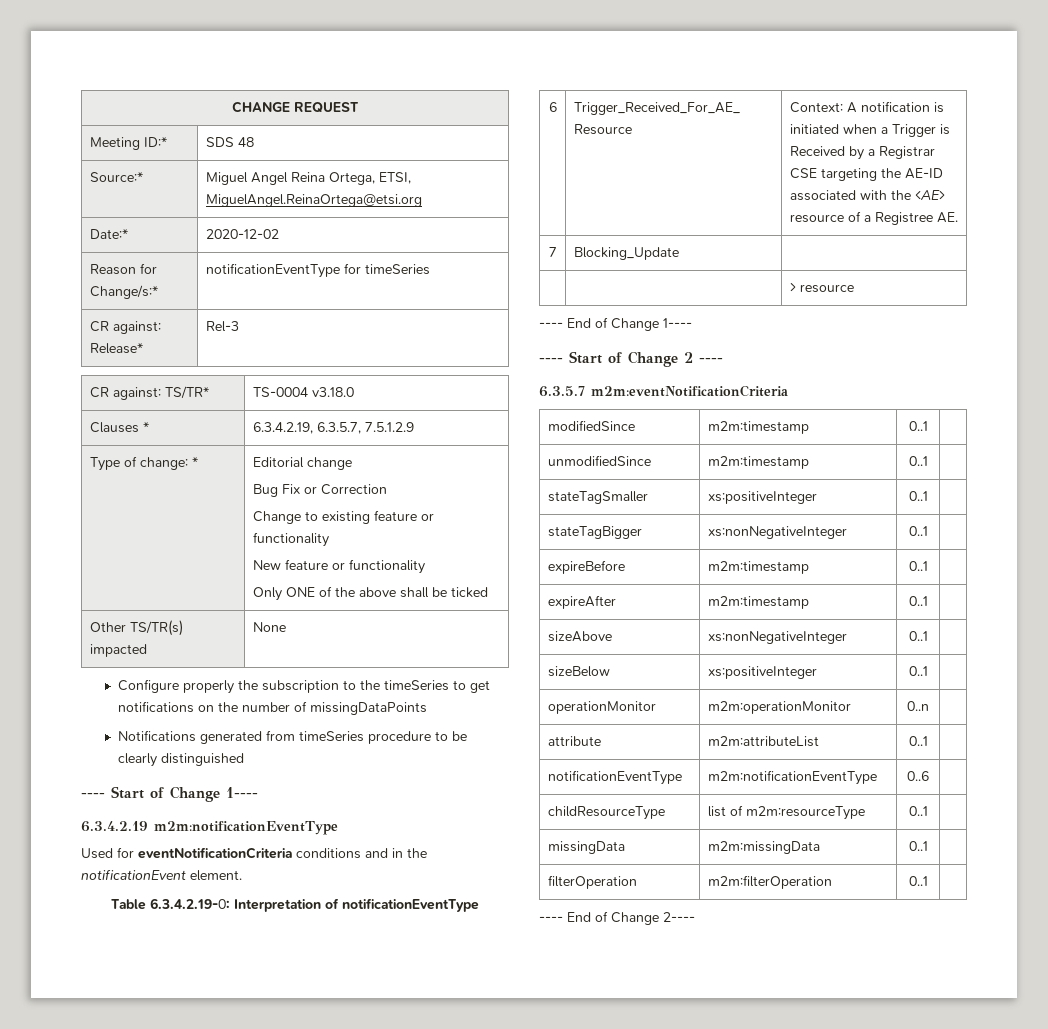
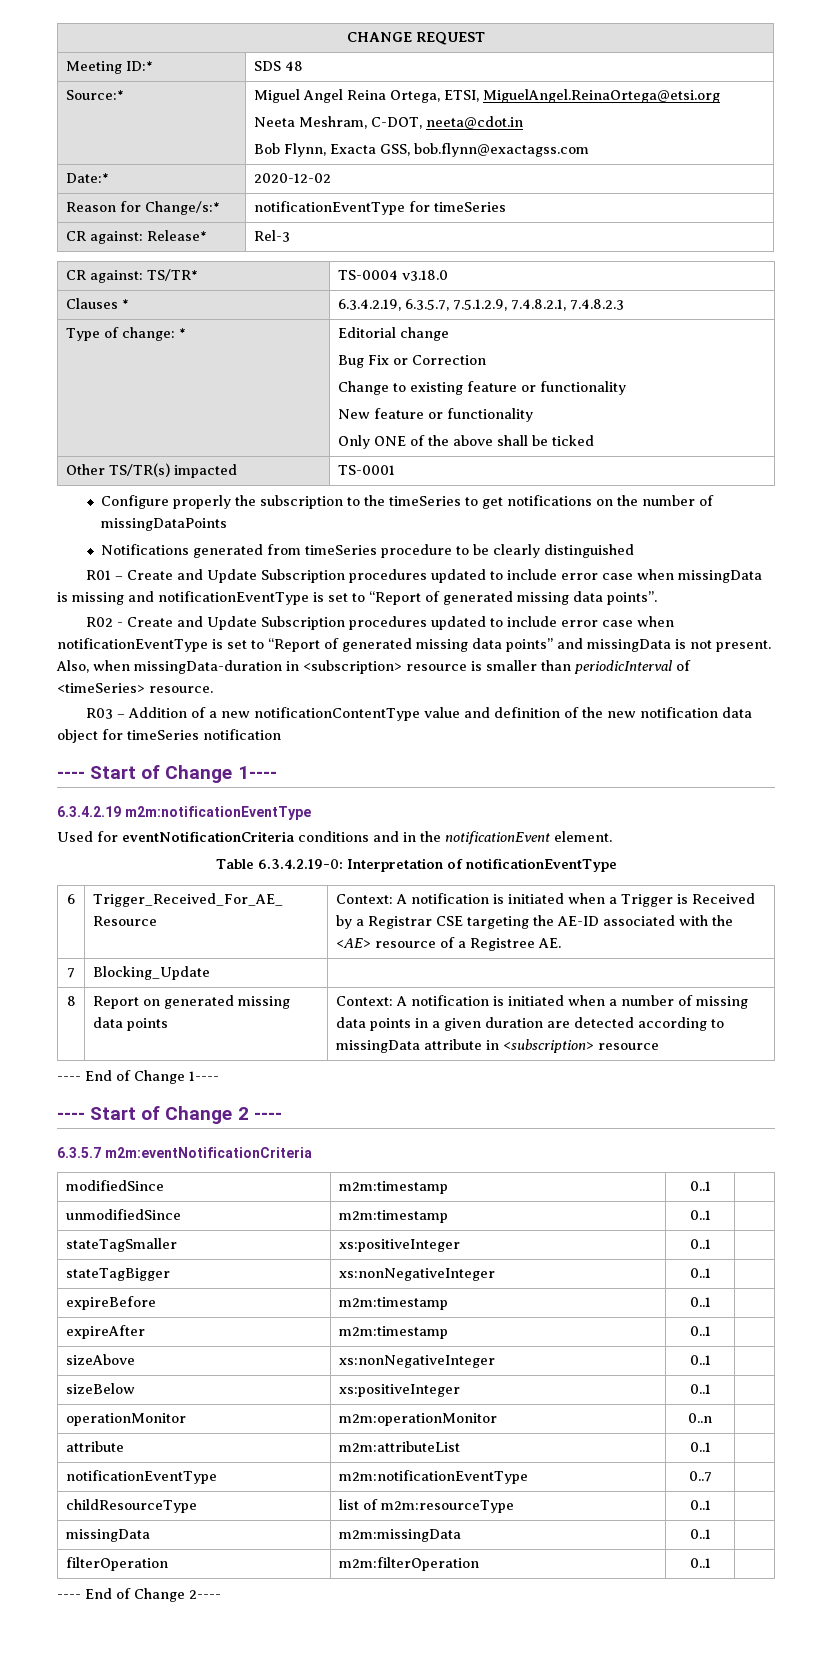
(422, 200) none -> [253,116,523,129] [253,143,589,157] // Neeta Meshram, C-DOT, neeta@cdot.in // Bob Flynn, Exacta GSS, bob.flynn@exactagss.com
[364,422,414,432] 7.5.1.2.9 -> [452,299,624,311] 7.5.1.2.9, 7.4.8.2.1, 7.4.8.2.3
[252,622,286,632] | None -> [337,465,395,475] | TS-0001
(244, 759) none -> [86,569,763,583] [57,591,657,605] [86,616,675,630] [57,638,771,652] [56,660,691,674] [57,683,213,693] [86,707,753,721] [57,729,281,743] // R01 – Create and Update Subscription procedures updated to include error case when missingData is missing and notificationEventType is set to “Report of generated missing data points”. // R02 - Create and Update Subscription procedures updated to include error case when notificationEventType is set to “Report of generated missing data points” and missingData is not present. Also, when missingData-duration in <subscription> resource is smaller than periodicInterval of <timeSeries> resource. // R03 – Addition of a new notificationContentType value and definition of the new notification data object for timeSeries notification
[789,282,796,292] | | > -> [66,996,76,1006] [92,995,290,1009] [92,1017,168,1031] [335,995,748,1009] [335,1017,724,1031] [335,1039,594,1053] 8 | Report on generated missing data points | Context: A notification is initiated when a number of missing data points in a given duration are detected according to missingData attribute in <subscription>
[907,771,929,781] 0..6 -> [688,1471,712,1482] 0..7

